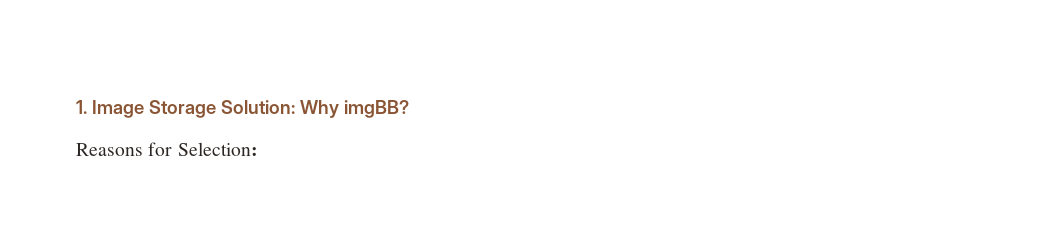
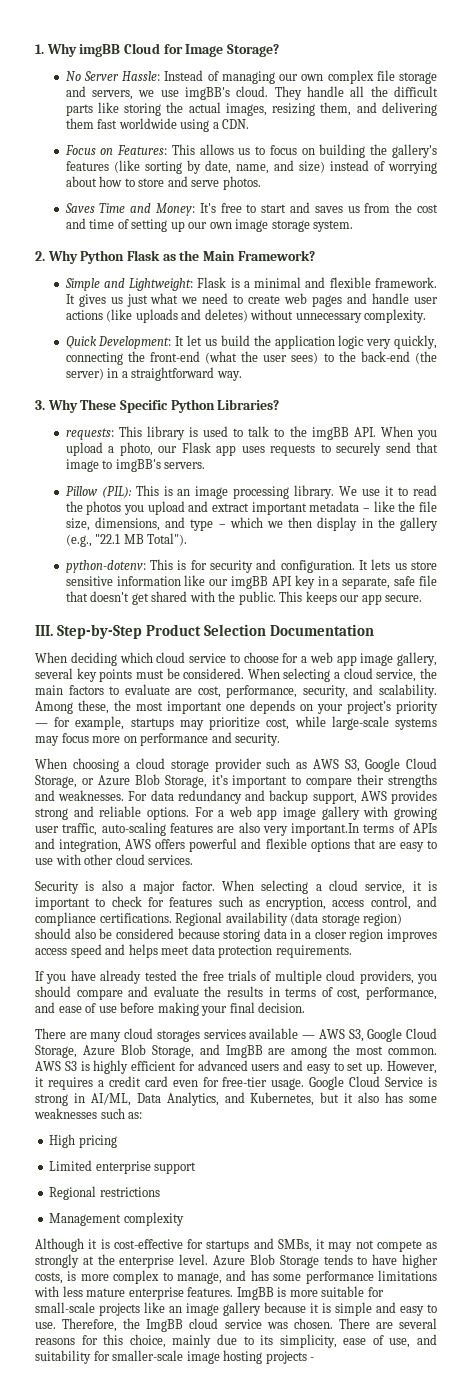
[91,100,409,118] [76,142,258,156] Image Storage Solution: Why imgBB? // Reasons for Selection: -> [46,43,279,57] [65,70,438,84] [65,86,438,100] [65,102,437,116] [65,118,250,132] [64,144,437,158] [65,160,437,174] [65,176,261,190] [64,202,438,216] [65,218,354,232] [35,250,315,264] [64,277,437,291] [65,293,439,307] [65,309,427,323] [65,335,437,349] [65,351,437,365] [65,367,242,381] [35,399,280,413] [65,426,437,440] [65,442,438,456] [65,459,206,472] [65,485,438,499] [65,501,438,515] [65,517,439,531] [65,533,188,547] [65,559,437,573] [65,575,437,589] [65,591,423,605] [35,624,375,639] [35,652,437,666] [35,668,437,682] [35,684,437,698] [35,700,438,714] [35,716,438,730] [35,732,281,746] [35,758,438,772] [35,774,437,788] [35,790,437,804] [35,806,437,820] [35,822,438,836] [35,838,437,852] [35,854,194,865] [35,880,437,894] [35,896,438,910] [35,912,403,926] [35,928,437,942] [35,944,352,958] [35,970,438,984] [35,986,437,1000] [35,1002,306,1016] [35,1028,438,1042] [35,1044,437,1058] [35,1060,438,1074] [35,1076,438,1090] [35,1092,438,1106] [34,1108,143,1119] [49,1134,117,1148] [49,1160,197,1174] [49,1186,160,1200] [49,1212,184,1226] [35,1238,437,1252] [35,1254,438,1268] [35,1270,437,1284] [34,1286,384,1300] [35,1302,437,1316] [35,1318,438,1332] [35,1334,437,1348] [35,1350,315,1364] Why imgBB Cloud for Image Storage? // No Server Hassle: Instead of managing our own complex file storage and servers, we use imgBB's cloud. They handle all the difficult parts like storing the actual images, resizing them, and delivering them fast worldwide using a CDN. // Focus on Features: This allows us to focus on building the gallery's features (like sorting by date, name, and size) instead of worrying about how to store and serve photos. // Saves Time and Money: It's free to start and saves us from the cost and time of setting up our own image storage system. // 2. Why Python Flask as the Main Framework? // Simple and Lightweight: Flask is a minimal and flexible framework. It gives us just what we need to create web pages and handle user actions (like uploads and deletes) without unnecessary complexity. // Quick Development: It let us build the application logic very quickly, connecting the front-end (what the user sees) to the back-end (the server) in a straightforward way. // 3. Why These Specific Python Libraries? // requests: This library is used to talk to the imgBB API. When you upload a photo, our Flask app uses requests to securely send that image to imgBB's servers. // Pillow (PIL): This is an image processing library. We use it to read the photos you upload and extract important metadata – like the file size, dimensions, and type – which we then display in the gallery (e.g., "22.1 MB Total"). // python-dotenv: This is for security and configuration. It lets us store sensitive information like our imgBB API key in a separate, safe file that doesn't get shared with the public. This keeps our app secure. // III. Step-by-Step Product Selection Documentation // When deciding which cloud service to choose for a web app image gallery, several key points must be considered. When selecting a cloud service, the main factors to evaluate are cost, performance, security, and scalability. Among these, the most important one depends on your project’s priority — for example, startups may prioritize cost, while large-scale systems may focus more on performance and security. // When choosing a cloud storage provider such as AWS S3, Google Cloud Storage, or Azure Blob Storage, it’s important to compare their strengths and weaknesses. For data redundancy and backup support, AWS provides strong and reliable options. For a web app image gallery with growing user traffic, auto-scaling features are also very important.In terms of APIs and integration, AWS offers powerful and flexible options that are easy to use with other cloud services. // Security is also a major factor. When selecting a cloud service, it is important to check for features such as encryption, access control, and compliance certifications. Regional availability (data storage region) should also be considered because storing data in a closer region improves access speed and helps meet data protection requirements. // If you have already tested the free trials of multiple cloud providers, you should compare and evaluate the results in terms of cost, performance, and ease of use before making your final decision. // There are many cloud storages services available — AWS S3, Google Cloud Storage, Azure Blob Storage, and ImgBB are among the most common. AWS S3 is highly efficient for advanced users and easy to set up. However, it requires a credit card even for free-tier usage. Google Cloud Service is strong in AI/ML, Data Analytics, and Kubernetes, but it also has some weaknesses such as: // High pricing // Limited enterprise support // Regional restrictions // Management complexity // Although it is cost-effective for startups and SMBs, it may not compete as strongly at the enterprise level. Azure Blob Storage tends to have higher costs, is more complex to manage, and has some performance limitations with less mature enterprise features. ImgBB is more suitable for small-scale projects like an image gallery because it is simple and easy to use. Therefore, the ImgBB cloud service was chosen. There are several reasons for this choice, mainly due to its simplicity, ease of use, and suitability for smaller-scale image hosting projects -

